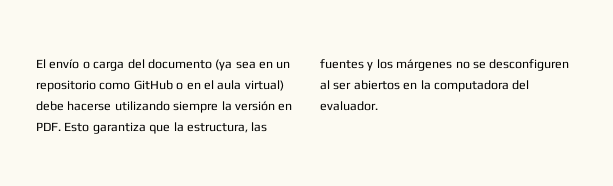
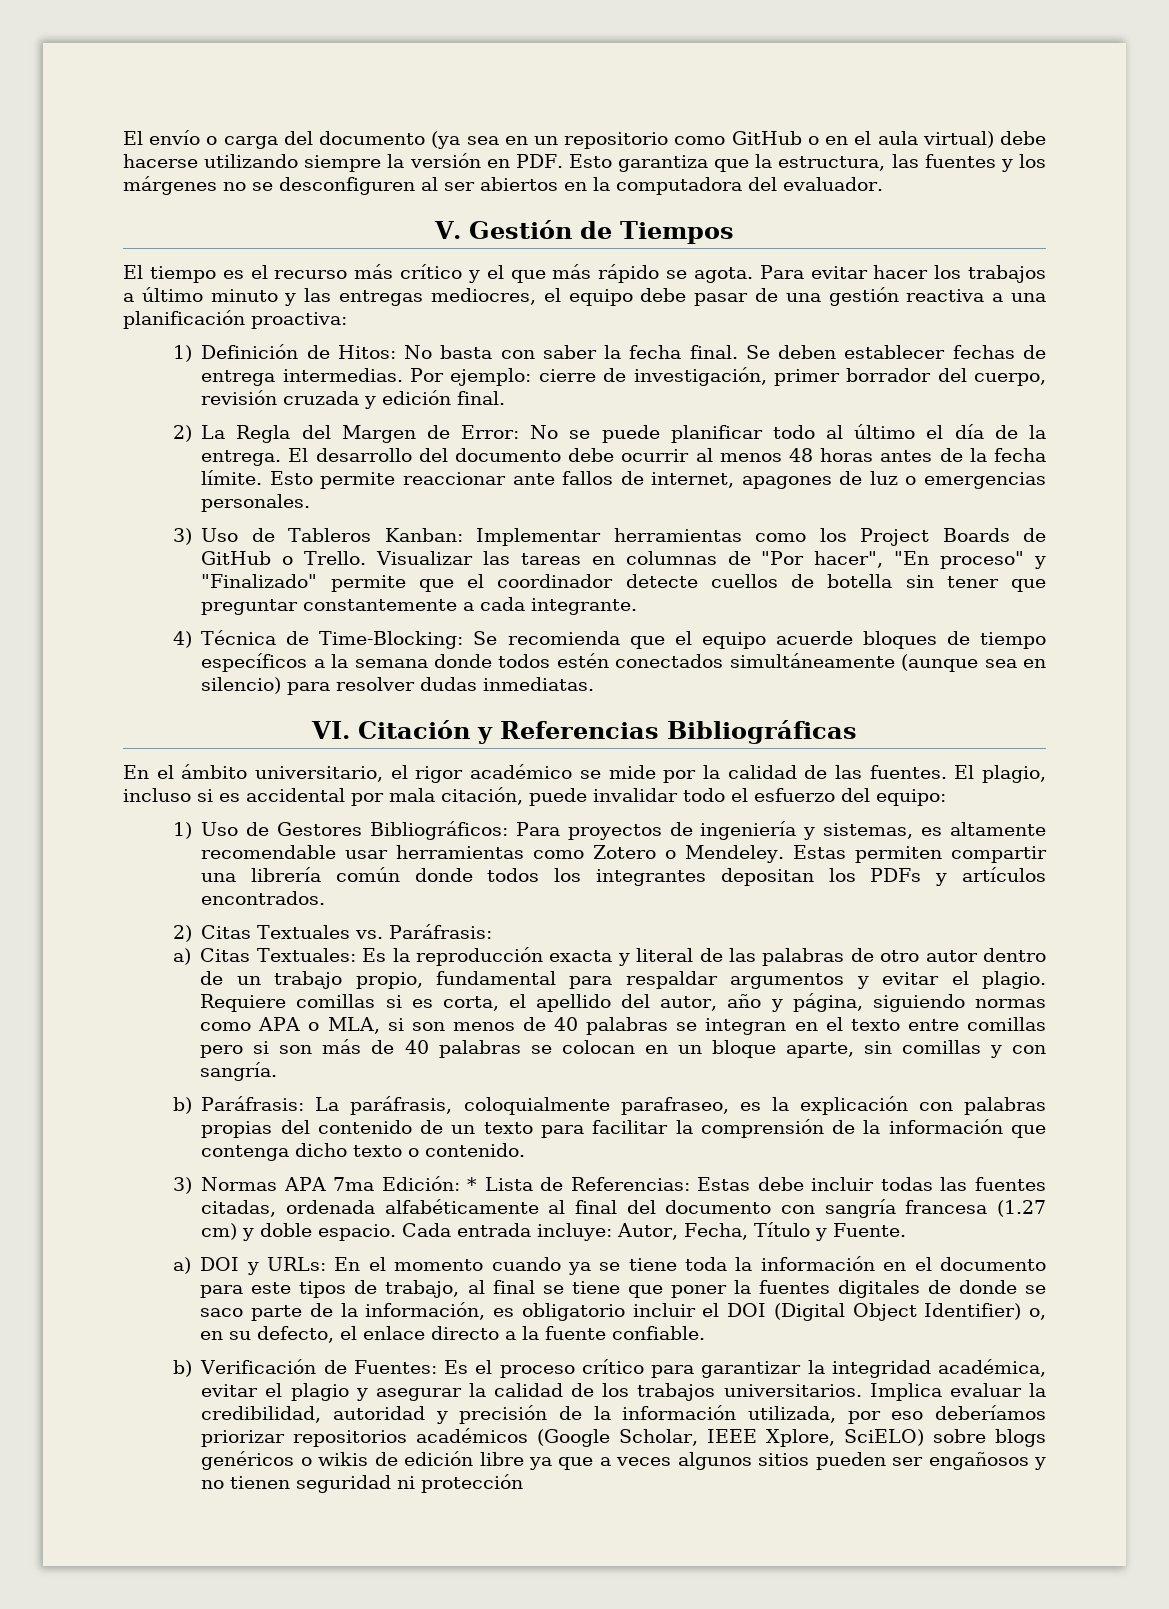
(378, 106) none -> [433,220,735,244] [123,264,1047,283] [123,287,1046,306] [123,310,347,329] [172,344,1047,362] [201,367,1046,386] [201,390,506,409] [172,424,1046,443] [201,448,1047,466] [201,470,1046,489] [201,494,311,512] [172,528,1046,546] [201,551,1047,569] [201,574,1046,592] [201,597,638,615] [172,630,1047,649] [201,653,1046,672] [201,677,595,695] [311,720,857,744] [123,764,1046,783] [123,787,946,806] [172,821,1046,840] [201,845,1047,863] [201,867,1046,886] [201,891,326,905] [172,924,493,942] [172,947,1046,966] [200,971,1046,989] [200,993,1046,1012] [200,1017,1046,1035] [200,1039,1046,1058] [200,1062,278,1081] [172,1096,1046,1115] [201,1119,1046,1138] [201,1143,526,1161] [172,1176,1046,1194] [201,1199,1046,1218] [201,1222,907,1241] [172,1256,1046,1275] [200,1280,1046,1298] [200,1302,1047,1321] [200,1326,706,1343] [172,1359,1046,1378] [201,1383,1046,1401] [201,1405,1046,1424] [201,1428,1046,1447] [201,1451,1046,1470] [201,1474,524,1493] // V. Gestión de Tiempos // El tiempo es el recurso más crítico y el que más rápido se agota. Para evitar hacer los trabajos a último minuto y las entregas mediocres, el equipo debe pasar de una gestión reactiva a una planificación proactiva: // 1) Definición de Hitos: No basta con saber la fecha final. Se deben establecer fechas de entrega intermedias. Por ejemplo: cierre de investigación, primer borrador del cuerpo, revisión cruzada y edición final. // 2) La Regla del Margen de Error: No se puede planificar todo al último el día de la entrega. El desarrollo del documento debe ocurrir al menos 48 horas antes de la fecha límite. Esto permite reaccionar ante fallos de internet, apagones de luz o emergencias personales. // 3) Uso de Tableros Kanban: Implementar herramientas como los Project Boards de GitHub o Trello. Visualizar las tareas en columnas de "Por hacer", "En proceso" y "Finalizado" permite que el coordinador detecte cuellos de botella sin tener que preguntar constantemente a cada integrante. // 4) Técnica de Time-Blocking: Se recomienda que el equipo acuerde bloques de tiempo específicos a la semana donde todos estén conectados simultáneamente (aunque sea en silencio) para resolver dudas inmediatas. // VI. Citación y Referencias Bibliográficas // En el ámbito universitario, el rigor académico se mide por la calidad de las fuentes. El plagio, incluso si es accidental por mala citación, puede invalidar todo el esfuerzo del equipo: // 1) Uso de Gestores Bibliográficos: Para proyectos de ingeniería y sistemas, es altamente recomendable usar herramientas como Zotero o Mendeley. Estas permiten compartir una librería común donde todos los integrantes depositan los PDFs y artículos encontrados. // 2) Citas Textuales vs. Paráfrasis: // a) Citas Textuales: Es la reproducción exacta y literal de las palabras de otro autor dentro de un trabajo propio, fundamental para respaldar argumentos y evitar el plagio. Requiere comillas si es corta, el apellido del autor, año y página, siguiendo normas como APA o MLA, si son menos de 40 palabras se integran en el texto entre comillas pero si son más de 40 palabras se colocan en un bloque aparte, sin comillas y con sangría. // b) Paráfrasis: La paráfrasis, coloquialmente parafraseo, es la explicación con palabras propias del contenido de un texto para facilitar la comprensión de la información que contenga dicho texto o contenido. // 3) Normas APA 7ma Edición: * Lista de Referencias: Estas debe incluir todas las fuentes citadas, ordenada alfabéticamente al final del documento con sangría francesa (1.27 cm) y doble espacio. Cada entrada incluye: Autor, Fecha, Título y Fuente. // a) DOI y URLs: En el momento cuando ya se tiene toda la información en el documento para este tipos de trabajo, al final se tiene que poner la fuentes digitales de donde se saco parte de la información, es obligatorio incluir el DOI (Digital Object Identifier) o, en su defecto, el enlace directo a la fuente confiable. // b) Verificación de Fuentes: Es el proceso crítico para garantizar la integridad académica, evitar el plagio y asegurar la calidad de los trabajos universitarios. Implica evaluar la credibilidad, autoridad y precisión de la información utilizada, por eso deberíamos priorizar repositorios académicos (Google Scholar, IEEE Xplore, SciELO) sobre blogs genéricos o wikis de edición libre ya que a veces algunos sitios pueden ser engañosos y no tienen seguridad ni protección

